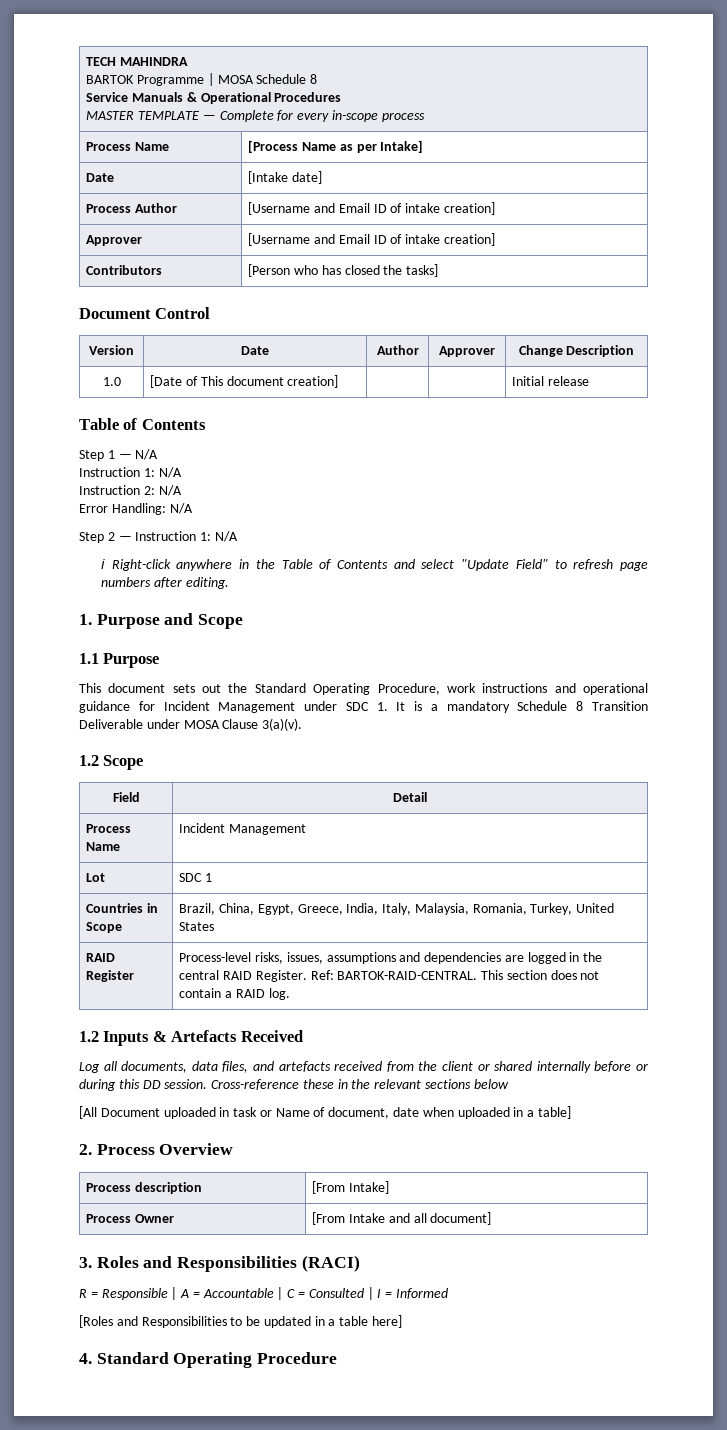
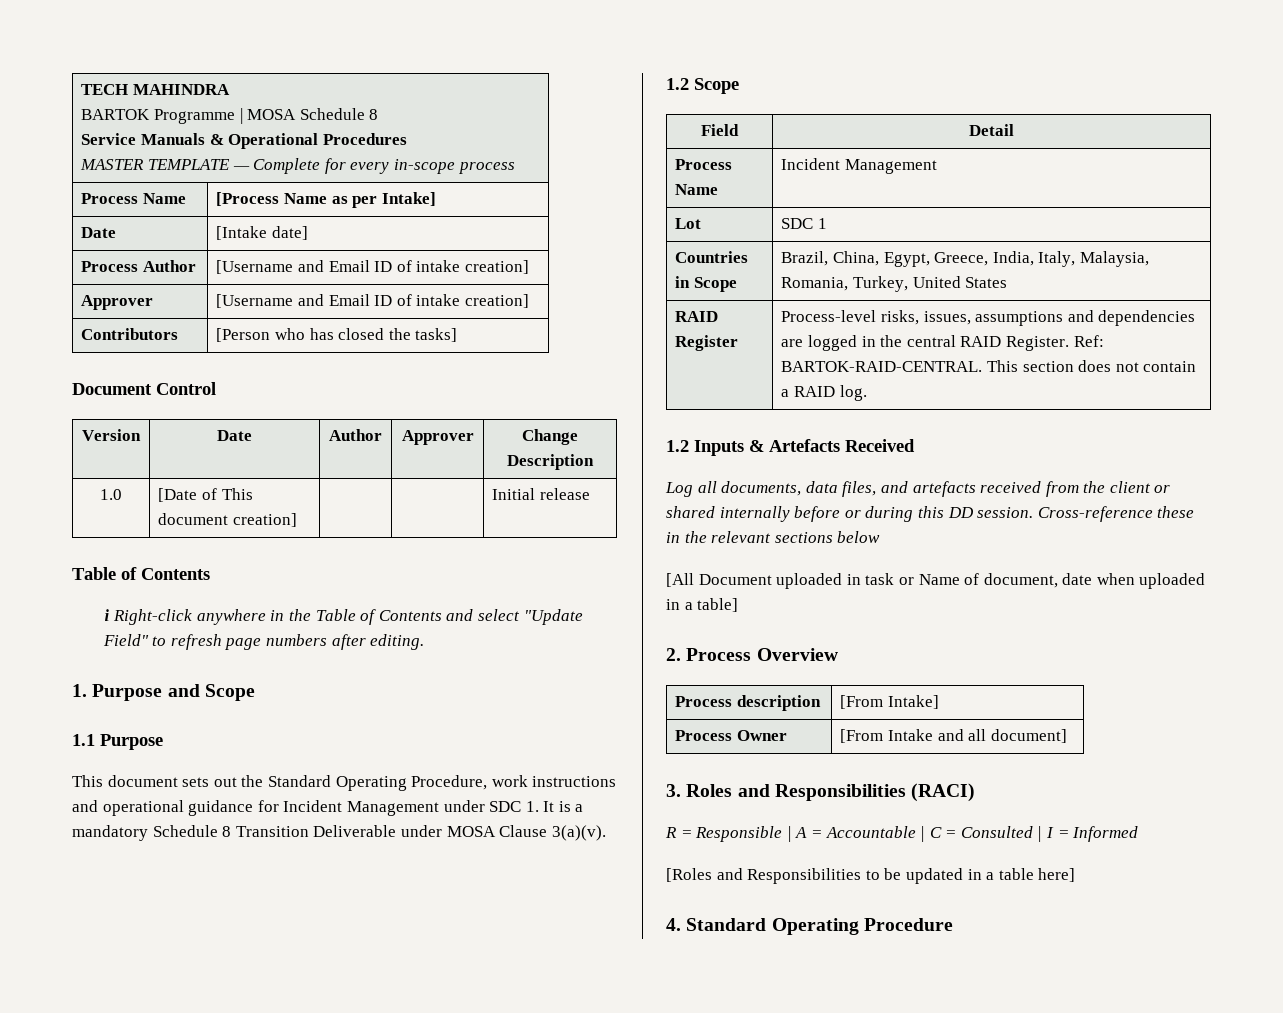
[79,449,159,461] [79,467,182,478] [79,485,182,496] [79,503,193,515] [79,531,238,543] // Step 1 — N/A // Instruction 1: N/A // Instruction 2: N/A // Error Handling: N/A // Step 2 — Instruction 1: N/A -> (210, 574) none

